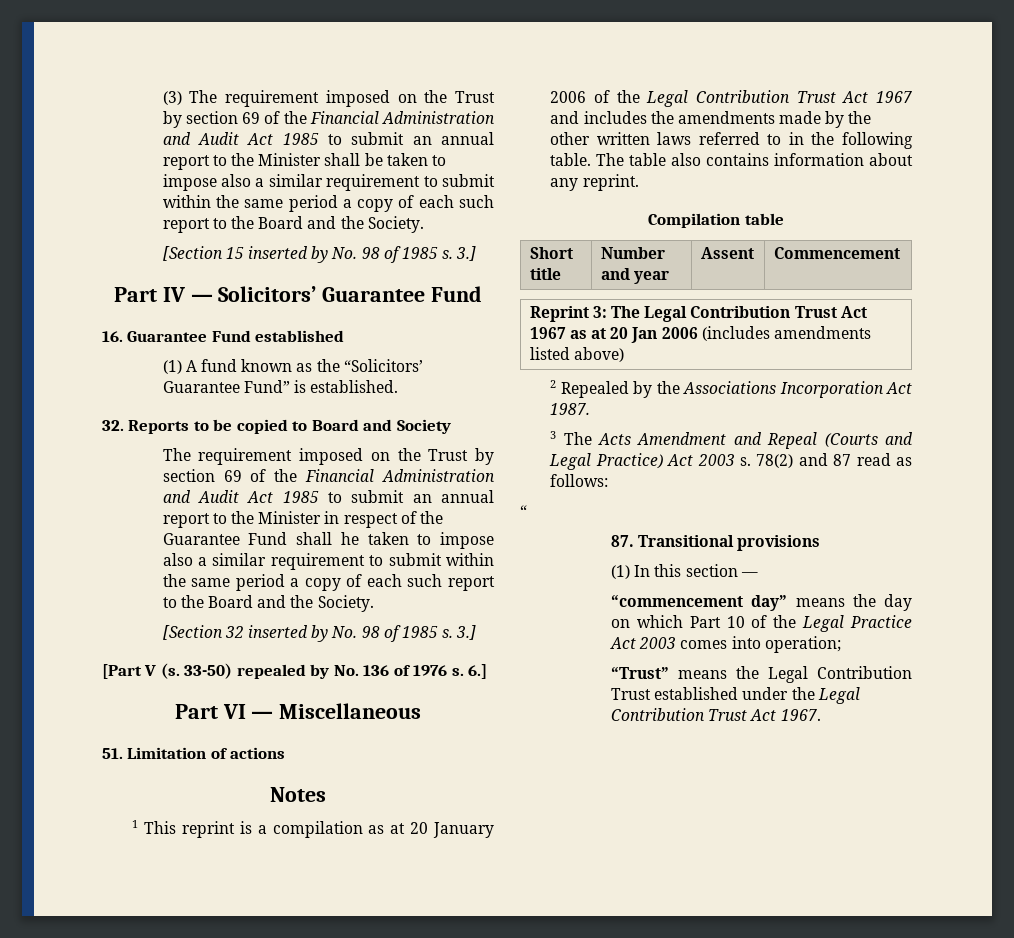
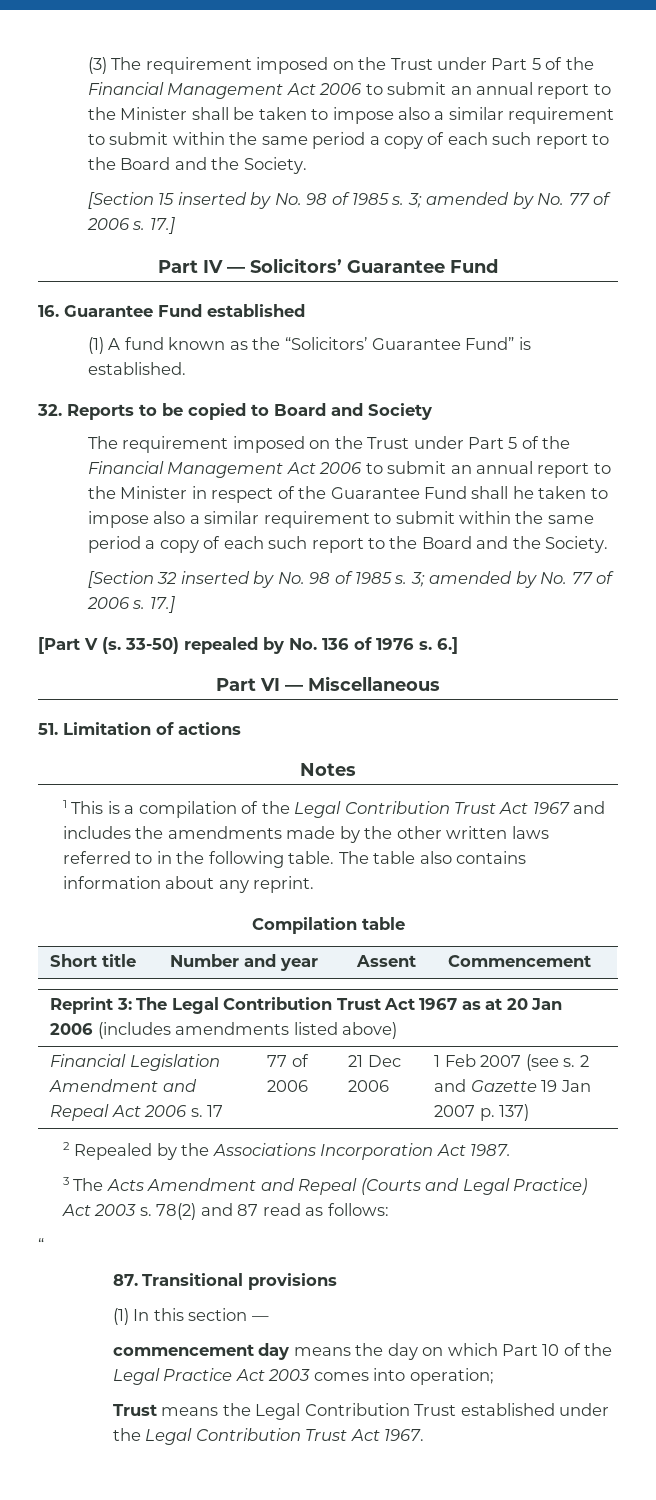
[162,111,495,128] [162,132,319,145] by section 69 of the Financial Administration and Audit Act 1985 -> [437,57,594,70] [87,82,363,99] under Part 5 of the Financial Management Act 2006
[456,246,477,261] 3.] -> [407,192,612,209] [86,217,175,234] 3; amended by No. 77 of 2006 s. 17.]
[475,448,494,465] [162,469,495,482] [162,490,319,503] by section 69 of the Financial Administration and Audit Act 1985 -> [413,436,571,449] [87,461,363,478] under Part 5 of the Financial Management Act 2006
[456,625,477,640] 3.] -> [410,571,615,588] [86,596,175,613] 3; amended by No. 77 of 2006 s. 17.]
[182,821,236,838] reprint -> (104, 807) none
[368,822,494,838] [550,91,587,103] as at 20 January 2006 -> (237, 809) none
(624, 354) none -> [50,1054,220,1071] [49,1079,197,1092] [50,1104,224,1121] [267,1054,309,1067] [267,1080,309,1092] [348,1055,401,1067] [348,1080,390,1092] [434,1054,589,1071] [434,1079,591,1092] [434,1104,530,1121] // Financial Legislation Amendment and Repeal Act 2006 s. 17 | 77 of 2006 | 21 Dec 2006 | 1 Feb 2007 (see s. 2 and Gazette 19 Jan 2007 p. 137)
[610,595,788,611] “commencement day” -> [112,1343,290,1360] commencement day
[610,667,669,679] “Trust” -> [112,1404,157,1416] Trust

